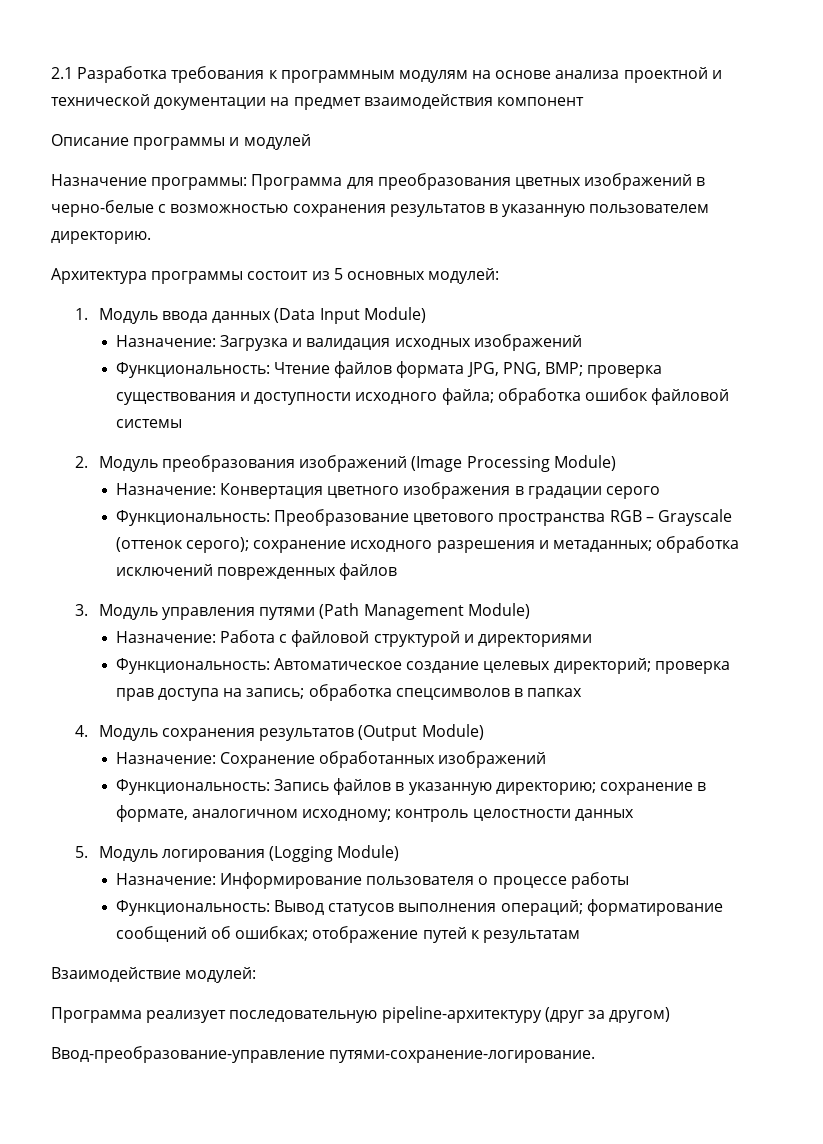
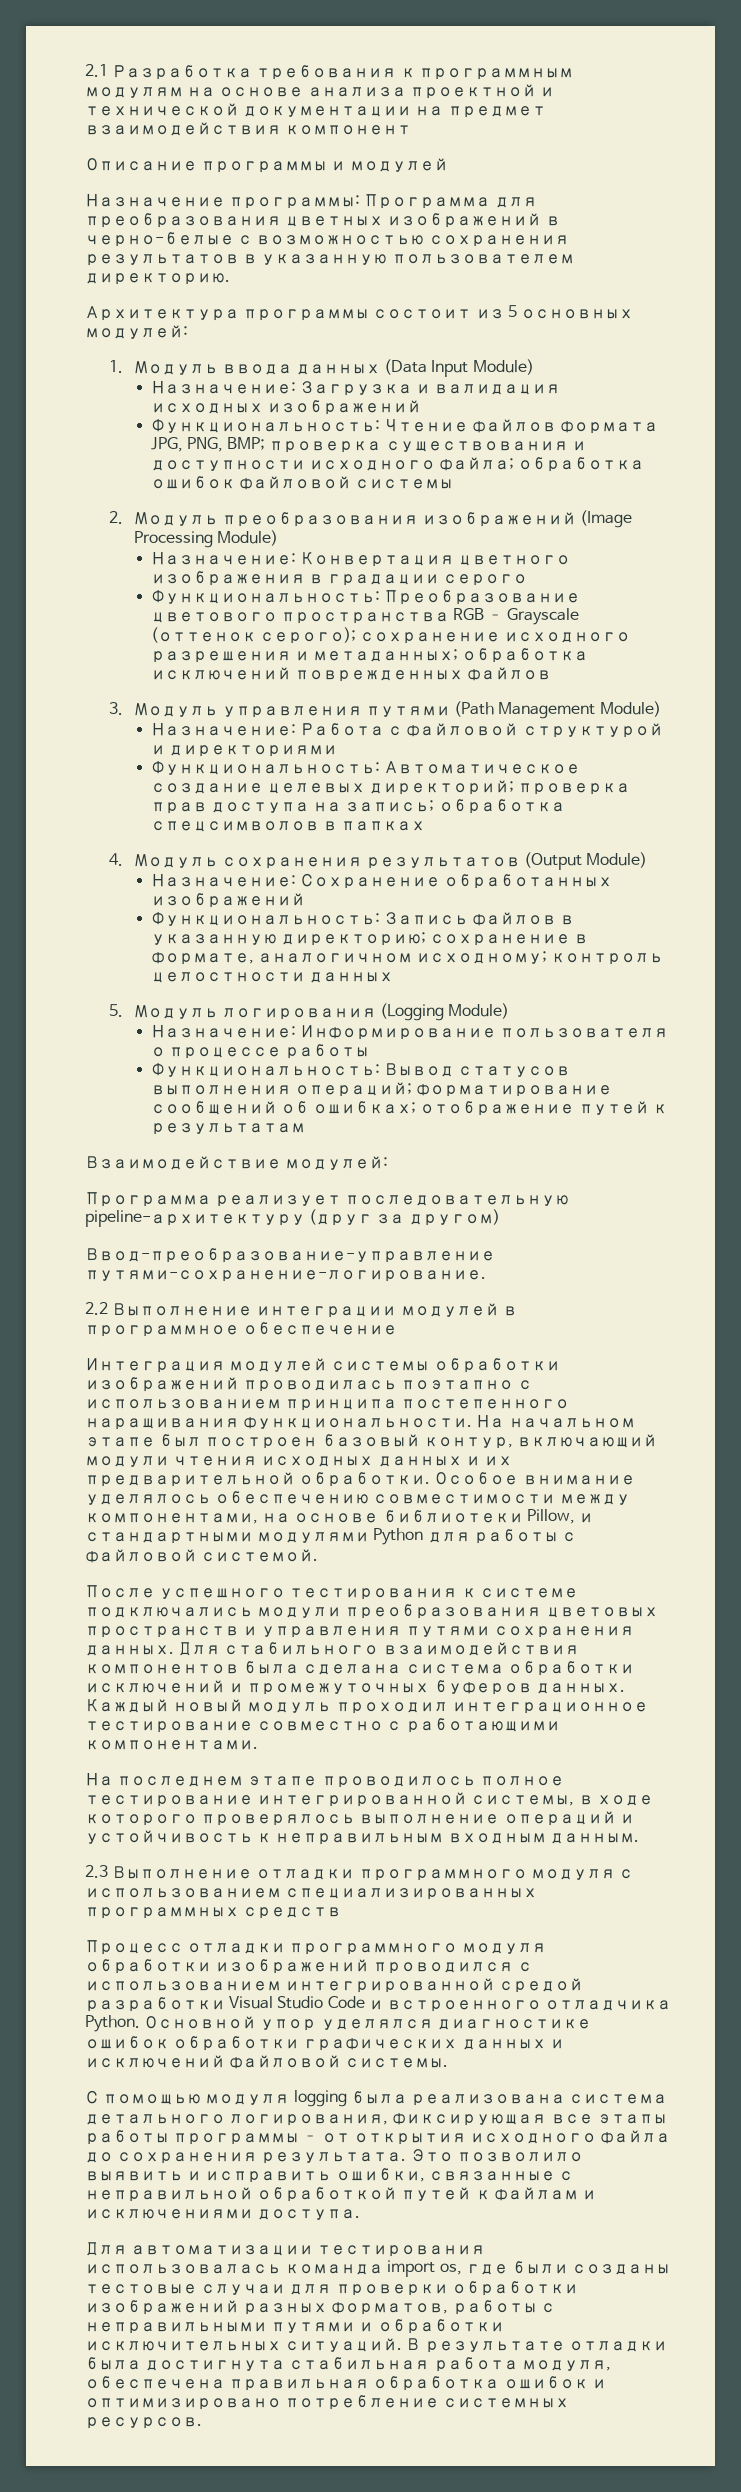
(596, 1056) none -> [85,1302,517,1318] [85,1322,398,1337] [85,1358,560,1373] [85,1377,532,1392] [85,1399,570,1411] [85,1414,635,1430] [85,1434,657,1449] [85,1456,512,1467] [85,1472,635,1487] [85,1491,630,1505] [85,1509,593,1524] [85,1528,576,1545] [85,1549,319,1563] [85,1585,578,1600] [85,1604,658,1619] [85,1626,634,1638] [85,1642,579,1656] [85,1661,634,1676] [85,1680,625,1695] [85,1699,648,1714] [85,1718,560,1733] [85,1740,258,1750] [85,1772,564,1788] [85,1792,653,1807] [85,1811,634,1826] [85,1830,639,1845] [85,1865,633,1881] [85,1888,538,1900] [85,1907,342,1919] [85,1940,546,1955] [85,1959,532,1974] [85,1978,584,1993] [85,1996,672,2012] [85,2015,591,2032] [85,2036,564,2051] [85,2055,449,2069] [85,2090,668,2107] [85,2113,667,2126] [85,2130,671,2145] [85,2149,583,2164] [85,2168,573,2183] [85,2187,596,2202] [85,2209,361,2220] [85,2242,486,2257] [85,2260,671,2277] [85,2281,578,2296] [85,2300,555,2315] [85,2319,504,2334] [85,2338,667,2353] [85,2357,611,2372] [85,2376,606,2391] [85,2395,570,2410] [85,2417,202,2429] // 2.2 Выполнение интеграции модулей в программное обеспечение // Интеграция модулей системы обработки изображений проводилась поэтапно с использованием принципа постепенного наращивания функциональности. На начальном этапе был построен базовый контур, включающий модули чтения исходных данных и их предварительной обработки. Особое внимание уделялось обеспечению совместимости между компонентами, на основе библиотеки Pillow, и стандартными модулями Python для работы с файловой системой. // После успешного тестирования к системе подключались модули преобразования цветовых пространств и управления путями сохранения данных. Для стабильного взаимодействия компонентов была сделана система обработки исключений и промежуточных буферов данных. Каждый новый модуль проходил интеграционное тестирование совместно с работающими компонентами. // На последнем этапе проводилось полное тестирование интегрированной системы, в ходе которого проверялось выполнение операций и устойчивость к неправильным входным данным. // 2.3 Выполнение отладки программного модуля с использованием специализированных программных средств // Процесс отладки программного модуля обработки изображений проводился с использованием интегрированной средой разработки Visual Studio Code и встроенного отладчика Python. Основной упор уделялся диагностике ошибок обработки графических данных и исключений файловой системы. // С помощью модуля logging была реализована система детального логирования, фиксирующая все этапы работы программы – от открытия исходного файла до сохранения результата. Это позволило выявить и исправить ошибки, связанные с неправильной обработкой путей к файлам и исключениями доступа. // Для автоматизации тестирования использовалась команда import os, где были созданы тестовые случаи для проверки обработки изображений разных форматов, работы с неправильными путями и обработки исключительных ситуаций. В результате отладки была достигнута стабильная работа модуля, обеспечена правильная обработка ошибок и оптимизировано потребление системных ресурсов.

